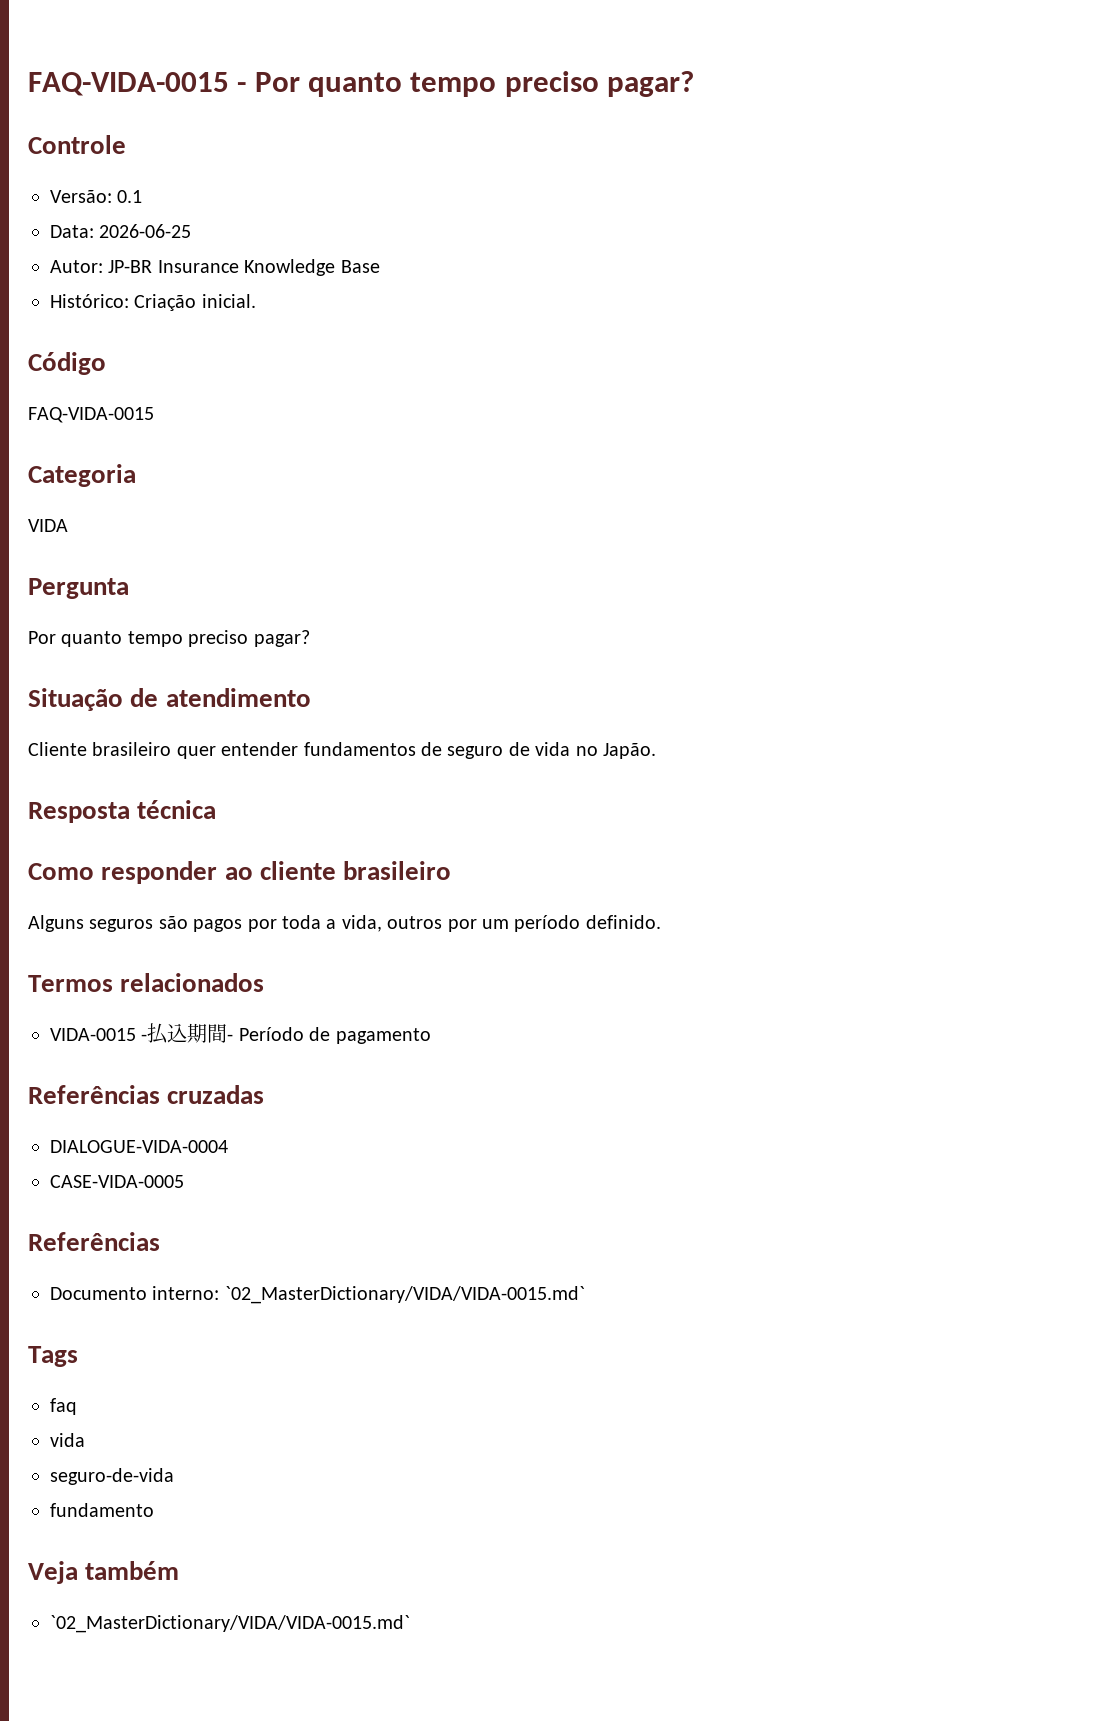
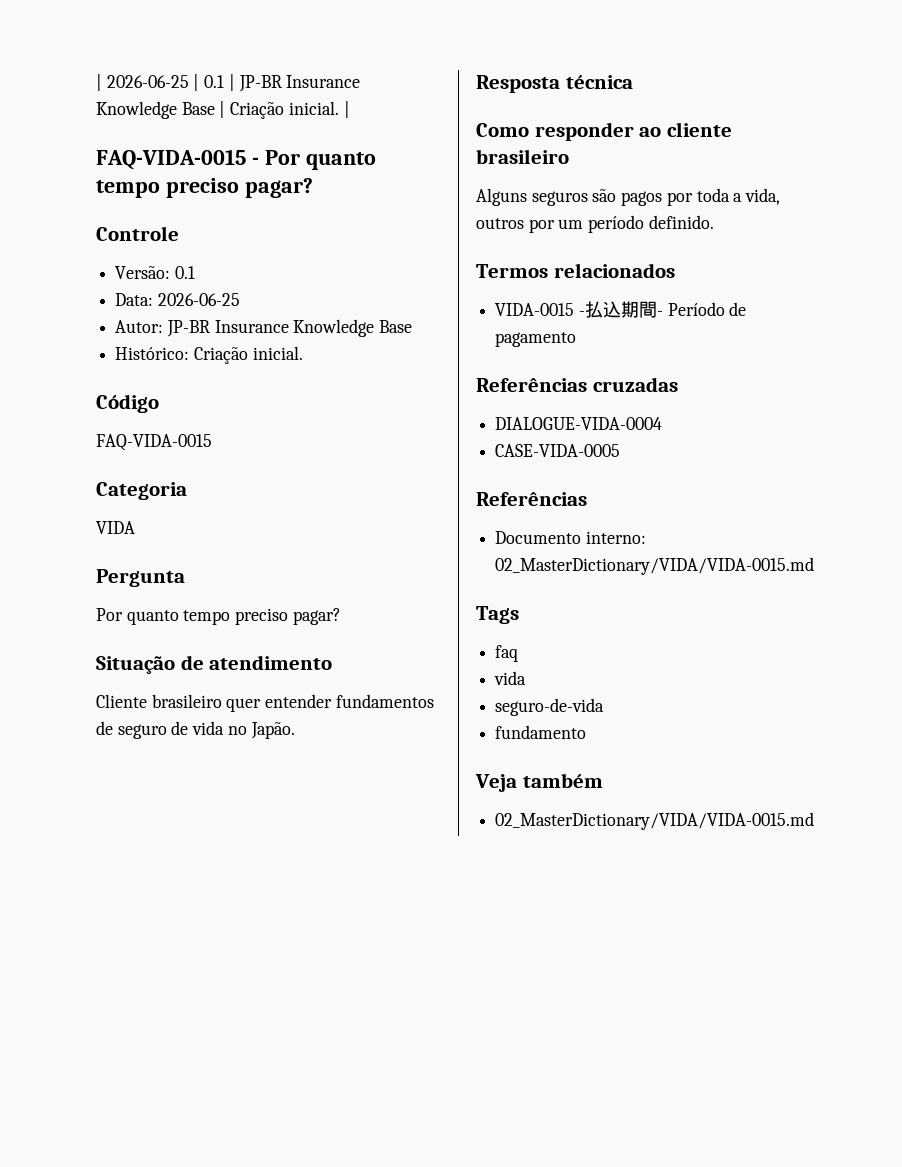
(28, 84) none -> [96,74,361,92] [96,101,350,119] | 2026-06-25 | 0.1 | JP-BR Insurance Knowledge Base | Criação inicial. | //
[224,1286,585,1304] `02_MasterDictionary/VIDA/VIDA-0015.md` -> [495,557,815,575] 02_MasterDictionary/VIDA/VIDA-0015.md
[50,1615,410,1633] `02_MasterDictionary/VIDA/VIDA-0015.md` -> [495,812,815,830] 02_MasterDictionary/VIDA/VIDA-0015.md

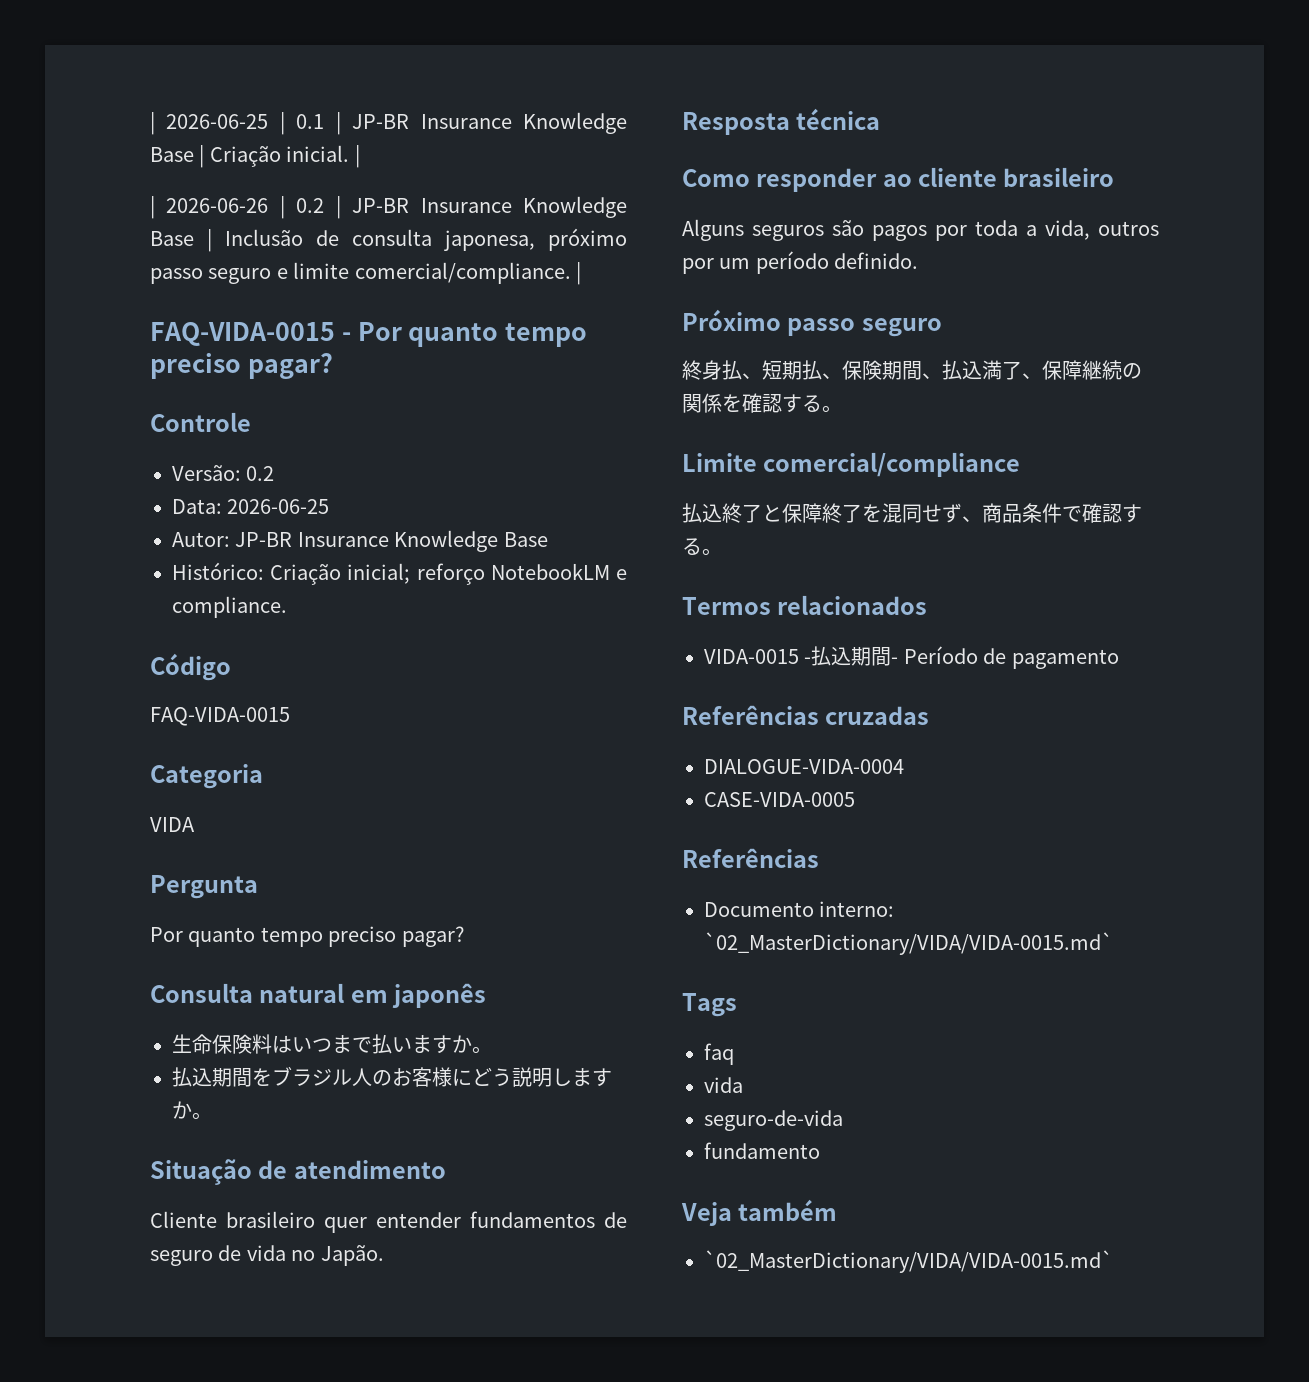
(350, 109) none -> [150,196,627,219] [150,228,627,252] [150,262,581,285] // | 2026-06-26 | 0.2 | JP-BR Insurance Knowledge Base | Inclusão de consulta japonesa, próximo passo seguro e limite comercial/compliance. |
[174,266,195,279] 0.1 -> [246,466,275,481] 0.2
[252,346,303,360] inicial. -> [347,563,627,585] [172,596,287,618] inicial; reforço NotebookLM e compliance.
(341, 616) none -> [150,983,487,1008] [172,1034,492,1054] [172,1066,612,1087] [172,1101,212,1120] // Consulta natural em japonês // 生命保険料はいつまで払いますか。 // 払込期間をブラジル人のお客様にどう説明しますか。
(714, 222) none -> [682,309,942,337] [682,360,1142,380] [682,393,842,413] [682,452,1021,477] [682,503,1142,523] [682,538,722,556] // Próximo passo seguro // 終身払、短期払、保険期間、払込満了、保障継続の関係を確認する。 // Limite comercial/compliance // 払込終了と保障終了を混同せず、商品条件で確認する。
[495,557,815,575] 02_MasterDictionary/VIDA/VIDA-0015.md -> [704,932,1113,955] `02_MasterDictionary/VIDA/VIDA-0015.md`
[495,812,815,830] 02_MasterDictionary/VIDA/VIDA-0015.md -> [704,1250,1113,1273] `02_MasterDictionary/VIDA/VIDA-0015.md`

